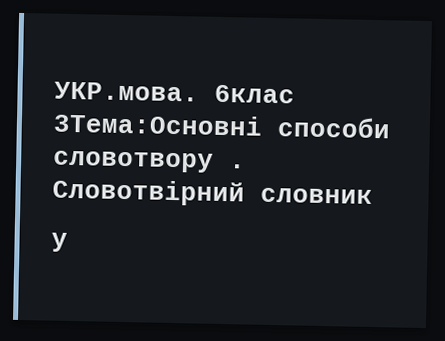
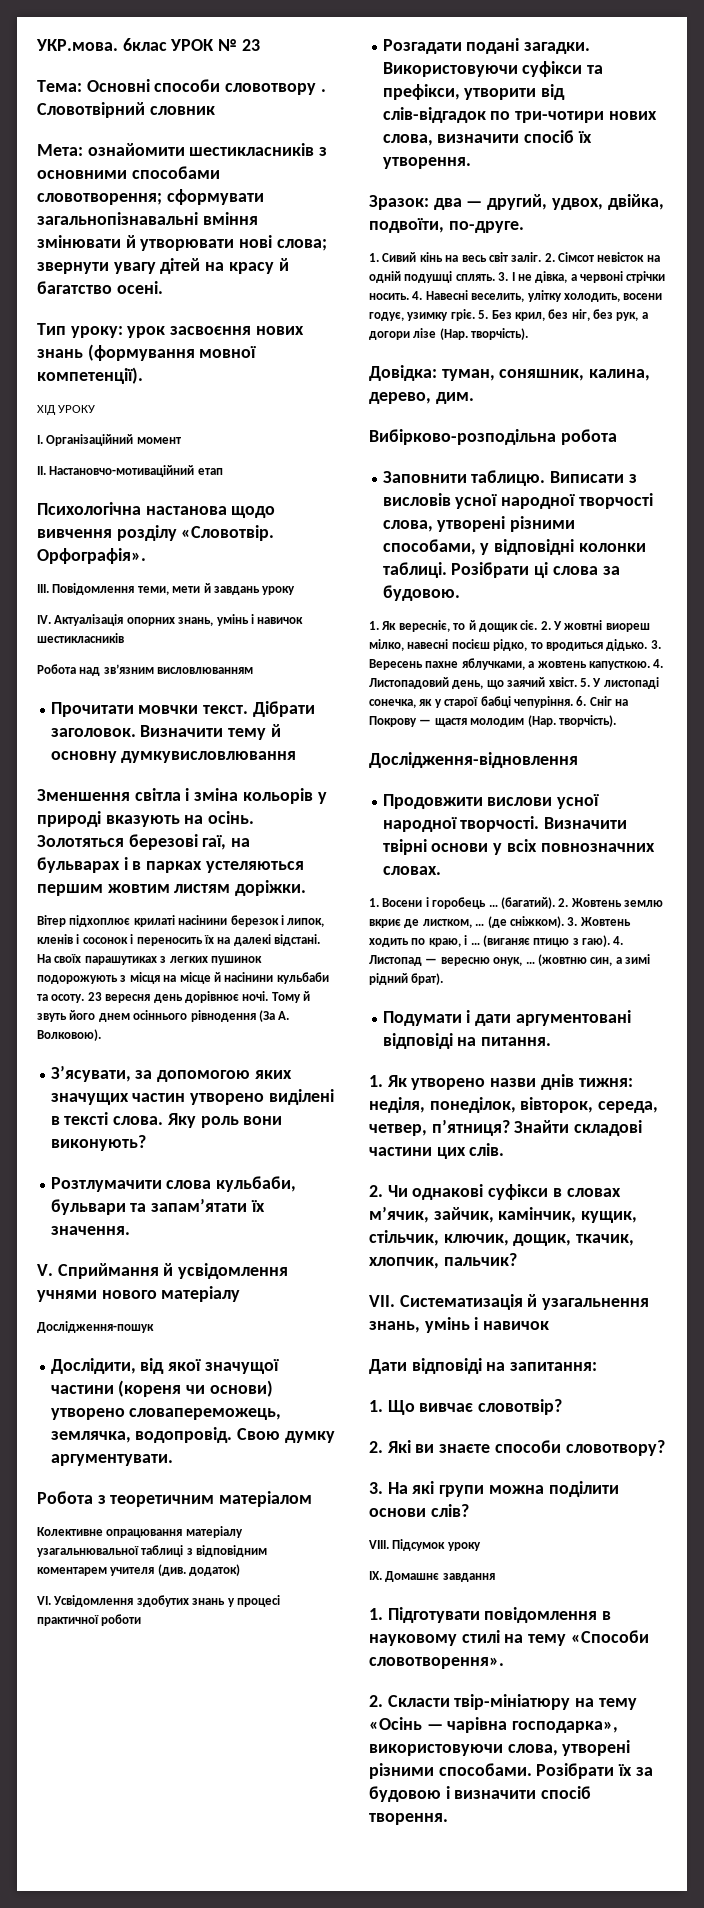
[53,112,263,136] 3Тема:Основні -> [170,39,260,51] [37,79,150,92] УРОК № 23 // Тема: Основні
[51,232,68,252] у -> [37,143,328,156] [37,166,220,179] [37,189,264,205] [37,212,258,225] [37,235,327,251] [37,258,289,274] [37,281,163,294] [37,323,304,338] [37,344,257,361] [37,367,143,384] [37,405,96,415] [37,434,181,446] [37,465,223,477] [37,502,276,518] [37,525,275,541] [37,548,146,564] [37,583,296,595] [37,614,304,626] [37,633,124,643] [37,664,254,676] [50,701,315,717] [50,724,281,740] [50,751,297,763] [37,788,327,804] [37,811,255,827] [37,834,251,850] [37,857,304,873] [37,880,307,896] [37,915,325,927] [37,934,320,946] [37,954,262,965] [37,972,329,984] [37,991,310,1003] [37,1010,290,1022] [37,1029,101,1041] [50,1065,292,1082] [50,1089,334,1105] [50,1112,283,1128] [50,1135,146,1151] [50,1176,297,1192] [50,1198,265,1215] [50,1226,130,1235] [37,1263,289,1279] [37,1286,241,1302] [37,1321,154,1333] [50,1358,279,1374] [50,1380,273,1397] [50,1408,282,1420] [50,1427,335,1443] [50,1454,173,1466] [37,1491,313,1507] [37,1526,243,1538] [37,1545,268,1557] [37,1564,241,1576] [37,1595,280,1607] [37,1614,142,1626] [382,38,591,54] [382,61,604,77] [382,84,566,100] [382,107,657,123] [382,130,592,146] [382,157,471,169] [369,194,664,210] [369,218,524,233] [369,252,660,262] [369,271,666,283] [369,290,663,302] [369,309,648,321] [369,328,529,340] [369,365,651,381] [369,392,474,404] [369,429,617,445] [382,470,637,486] [382,493,653,509] [382,516,576,532] [382,539,646,555] [382,562,620,578] [382,585,460,601] [369,620,650,632] [369,639,661,651] [369,658,664,670] [369,677,659,689] [369,696,628,708] [369,715,616,727] [369,752,578,768] [382,794,600,809] [382,816,628,832] [382,839,655,855] [382,866,441,875] [369,897,663,909] [369,916,631,928] [369,935,624,947] [369,954,650,966] [369,973,444,985] [382,1010,631,1026] [382,1033,552,1049] [369,1074,633,1090] [369,1097,659,1113] [369,1119,643,1136] [369,1143,505,1159] [369,1184,621,1200] [369,1206,638,1223] [369,1230,635,1246] [369,1253,517,1269] [369,1294,650,1310] [369,1317,550,1333] [369,1358,598,1374] [369,1399,563,1415] [369,1440,665,1456] [369,1481,619,1497] [369,1504,469,1517] [369,1539,481,1551] [369,1571,495,1582] [369,1607,612,1623] [369,1630,649,1646] [369,1657,504,1669] [369,1694,637,1710] [369,1717,619,1733] [369,1740,631,1756] [369,1763,653,1779] [369,1786,592,1802] [369,1813,448,1825] Мета: ознайомити шестикласників з основними способами словотворення; cформувати загальнопізнавальні вміння змінювати й утворювати нові слова; звернути увагу дітей на красу й багатство осені. // Тип уроку: урок засвоєння нових знань (формування мовної компетенції). // ХІД УРОКУ // І. Організаційний момент // ІІ. Настановчо-мотиваційний етап // Психологічна настанова щодо вивчення розділу «Словотвір. Орфографія». // ІІІ. Повідомлення теми, мети й завдань уроку // IV. Актуалізація опорних знань, умінь і навичок шестикласників // Робота над зв’язним висловлюванням // Прочитати мовчки текст. Дібрати заголовок. Визначити тему й основну думкувисловлювання // Зменшення світла і зміна кольорів у природі вказують на осінь. Золотяться березові гаї, на бульварах і в парках устеляються першим жовтим листям доріжки. // Вітер підхоплює крилаті насінини березок і липок, кленів і сосонок і переносить їх на далекі відстані. На своїх парашутиках з легких пушинок подорожують з місця на місце й насінини кульбаби та осоту. 23 вересня день дорівнює ночі. Тому й звуть його днем осіннього рівнодення (За А. Волковою). // З’ясувати, за допомогою яких значущих частин утворено виділені в тексті слова. Яку роль вони виконують? // Розтлумачити слова кульбаби, бульвари та запам’ятати їх значення. // V. Сприймання й усвідомлення учнями нового матеріалу // Дослідження-пошук // Дослідити, від якої значущої частини (кореня чи основи) утворено словапереможець, землячка, водопровід. Свою думку аргументувати. // Робота з теоретичним матеріалом // Колективне опрацювання матеріалу узагальнювальної таблиці з відповідним коментарем учителя (див. додаток) // VI. Усвідомлення здобутих знань у процесі практичної роботи // Розгадати подані загадки. Використовуючи суфікси та префікси, утворити від слів-відгадок по три-чотири нових слова, визначити спосіб їх утворення. // Зразок: два — другий, удвох, двійка, подвоїти, по-друге. // 1. Сивий кінь на весь світ заліг. 2. Сімсот невісток на одній подушці сплять. 3. І не дівка, а червоні стрічки носить. 4. Навесні веселить, улітку холодить, восени годує, узимку гріє. 5. Без крил, без ніг, без рук, а догори лізе (Нар. творчість). // Довідка: туман, соняшник, калина, дерево, дим. // Вибірково-розподільна робота // Заповнити таблицю. Виписати з висловів усної народної творчості слова, утворені різними способами, у відповідні колонки таблиці. Розібрати ці слова за будовою. // 1. Як вересніє, то й дощик сіє. 2. У жовтні виореш мілко, навесні посієш рідко, то вродиться дідько. 3. Вересень пахне яблучками, а жовтень капусткою. 4. Листопадовий день, що заячий хвіст. 5. У листопаді сонечка, як у старої бабці чепуріння. 6. Сніг на Покрову — щастя молодим (Нар. творчість). // Дослідження-відновлення // Продовжити вислови усної народної творчості. Визначити твірні основи у всіх повнозначних словах. // 1. Восени і горобець … (багатий). 2. Жовтень землю вкриє де листком, … (де сніжком). 3. Жовтень ходить по краю, і … (виганяє птицю з гаю). 4. Листопад — вересню онук, … (жовтню син, а зимі рідний брат). // Подумати і дати аргументовані відповіді на питання. // 1. Як утворено назви днів тижня: неділя, понеділок, вівторок, середа, четвер, п’ятниця? Знайти складові частини цих слів. // 2. Чи однакові суфікси в словах м’ячик, зайчик, камінчик, кущик, стільчик, ключик, дощик, ткачик, хлопчик, пальчик? // VІІ. Систематизація й узагальнення знань, умінь і навичок // Дати відповіді на запитання: // 1. Що вивчає словотвір? // 2. Які ви знаєте способи словотвору? // 3. На які групи можна поділити основи слів? // VIII. Підсумок уроку // IX. Домашнє завдання // 1. Підготувати повідомлення в науковому стилі на тему «Способи словотворення». // 2. Скласти твір-мініатюру на тему «Осінь — чарівна господарка», використовуючи слова, утворені різними способами. Розібрати їх за будовою і визначити спосіб творення.

